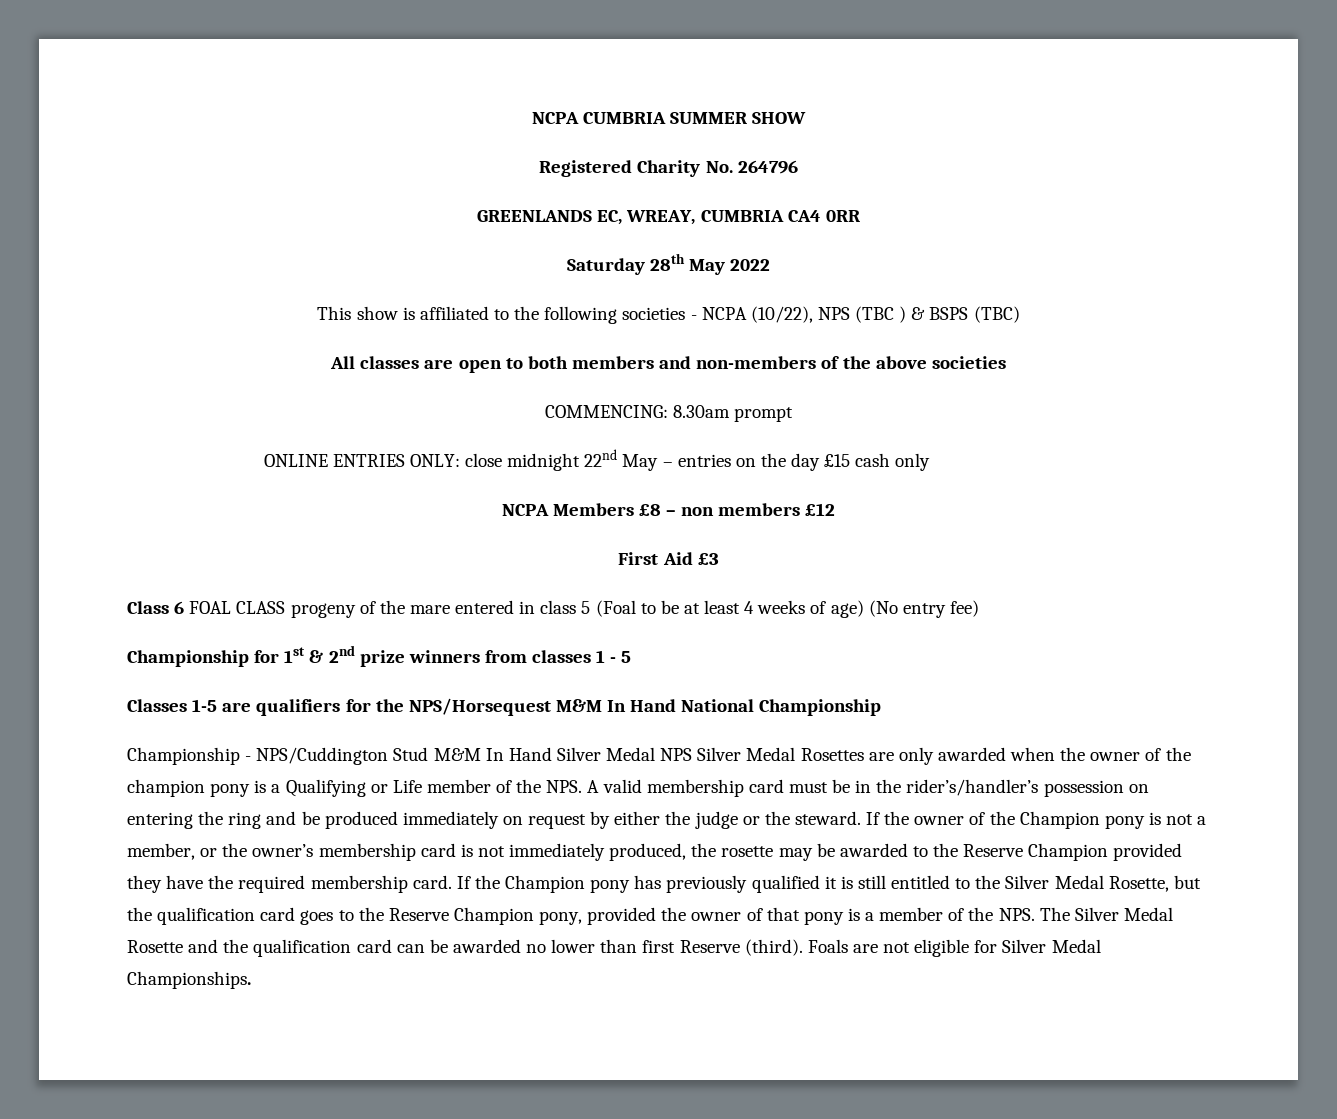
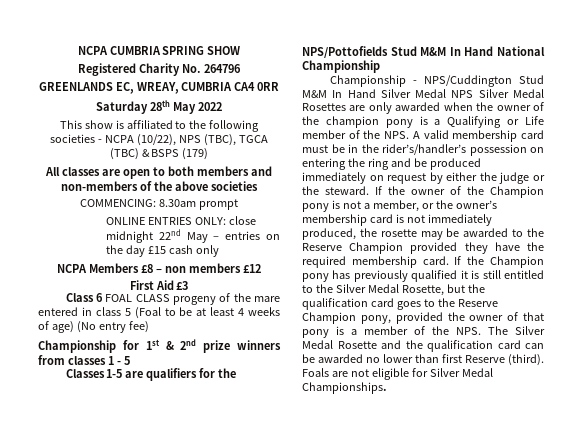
[670,112,748,124] SUMMER -> [162,46,205,55] SPRING
[855,306,907,323] (TBC ) -> [203,134,268,146] [109,148,139,160] (TBC), TGCA (TBC)
[973,306,1020,323] (TBC) -> [182,148,209,160] (179)
[408,698,551,716] NPS/Horsequest -> [302,46,417,58] NPS/Pottofields Stud

